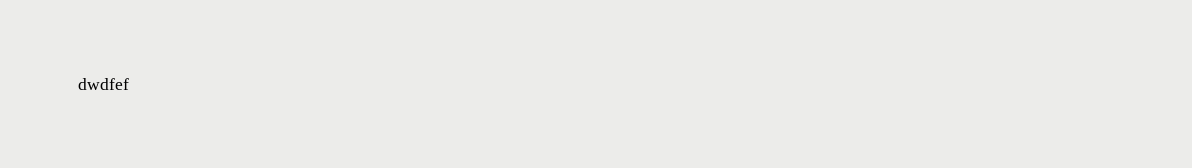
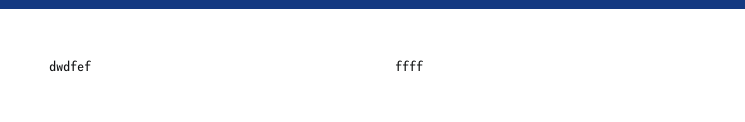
(129, 84) none -> [395,60,424,71] // ffff

